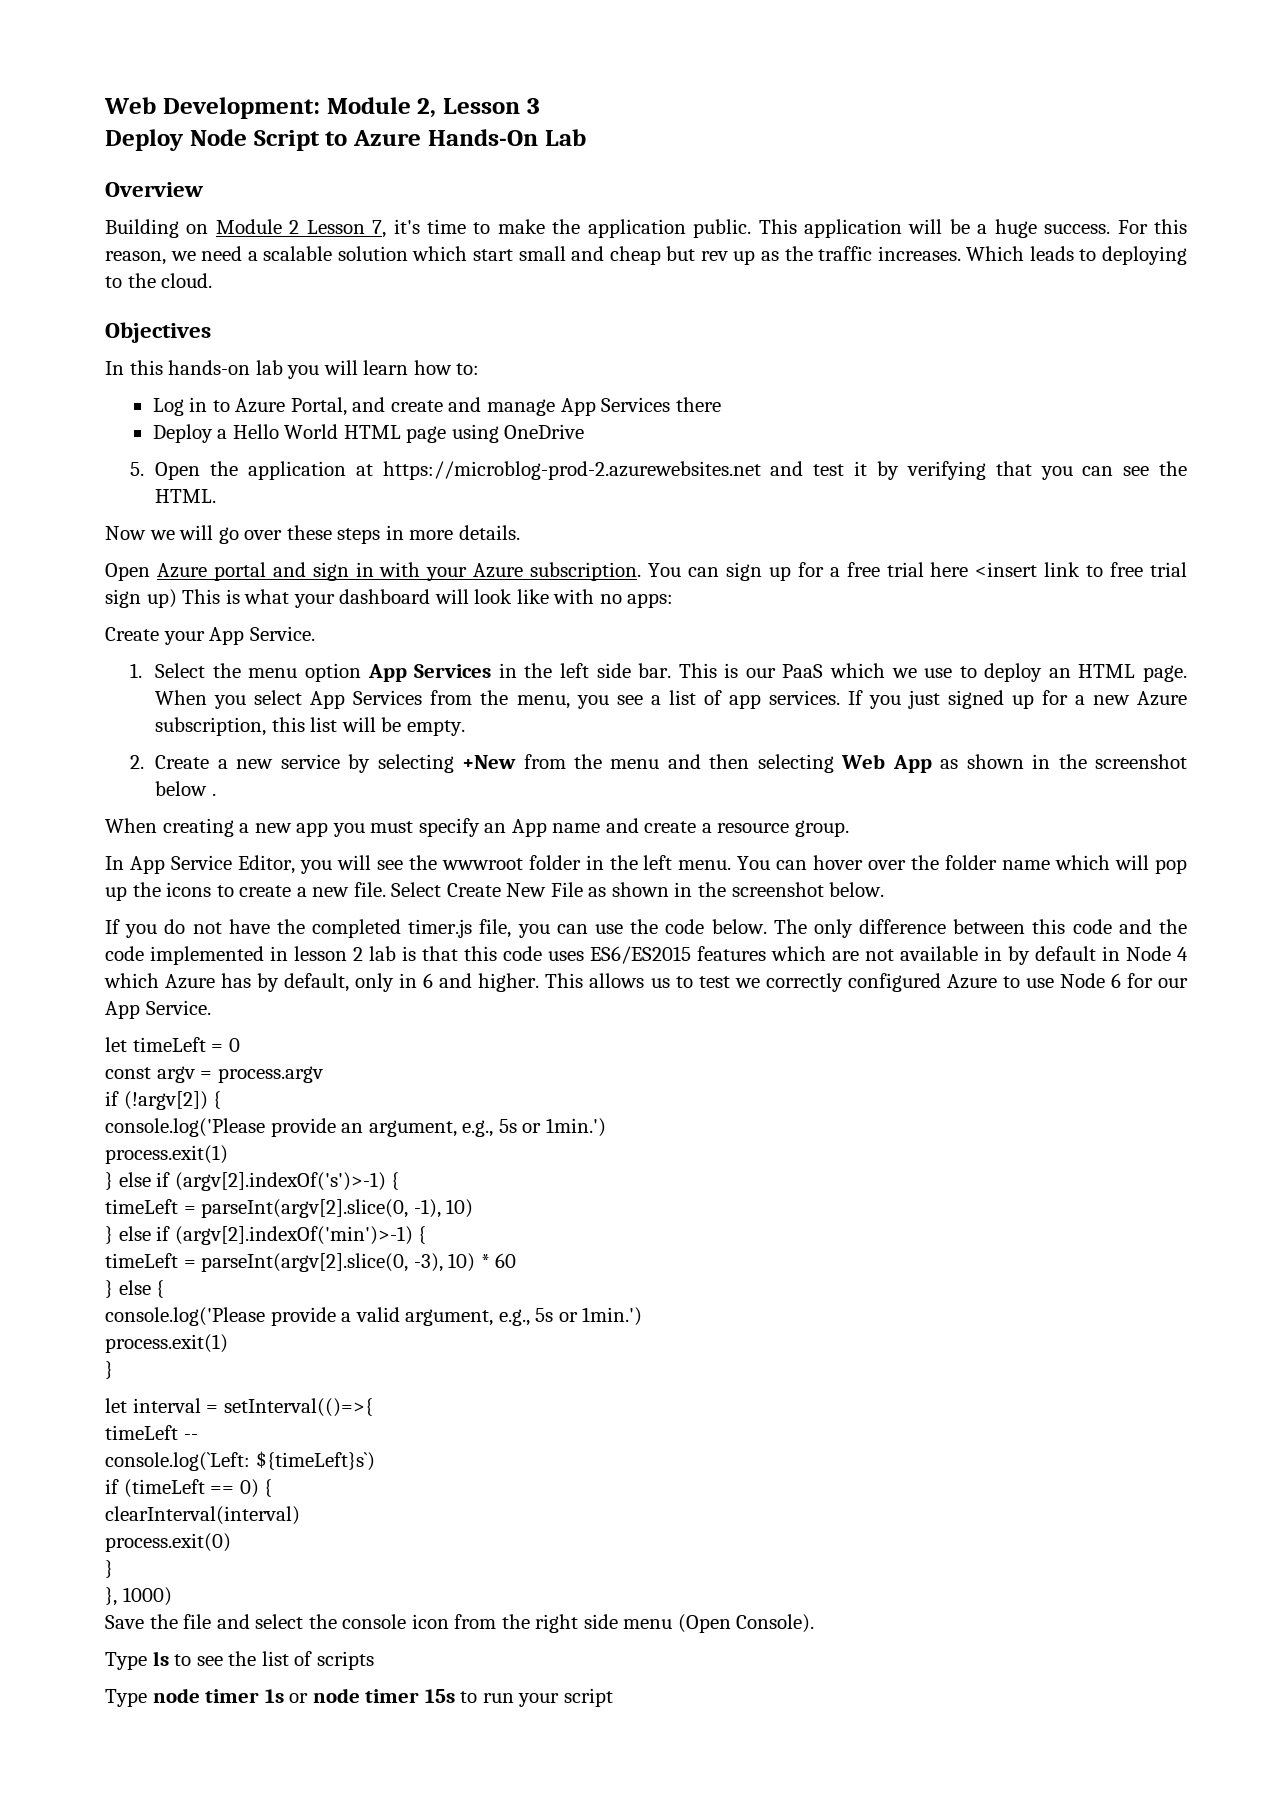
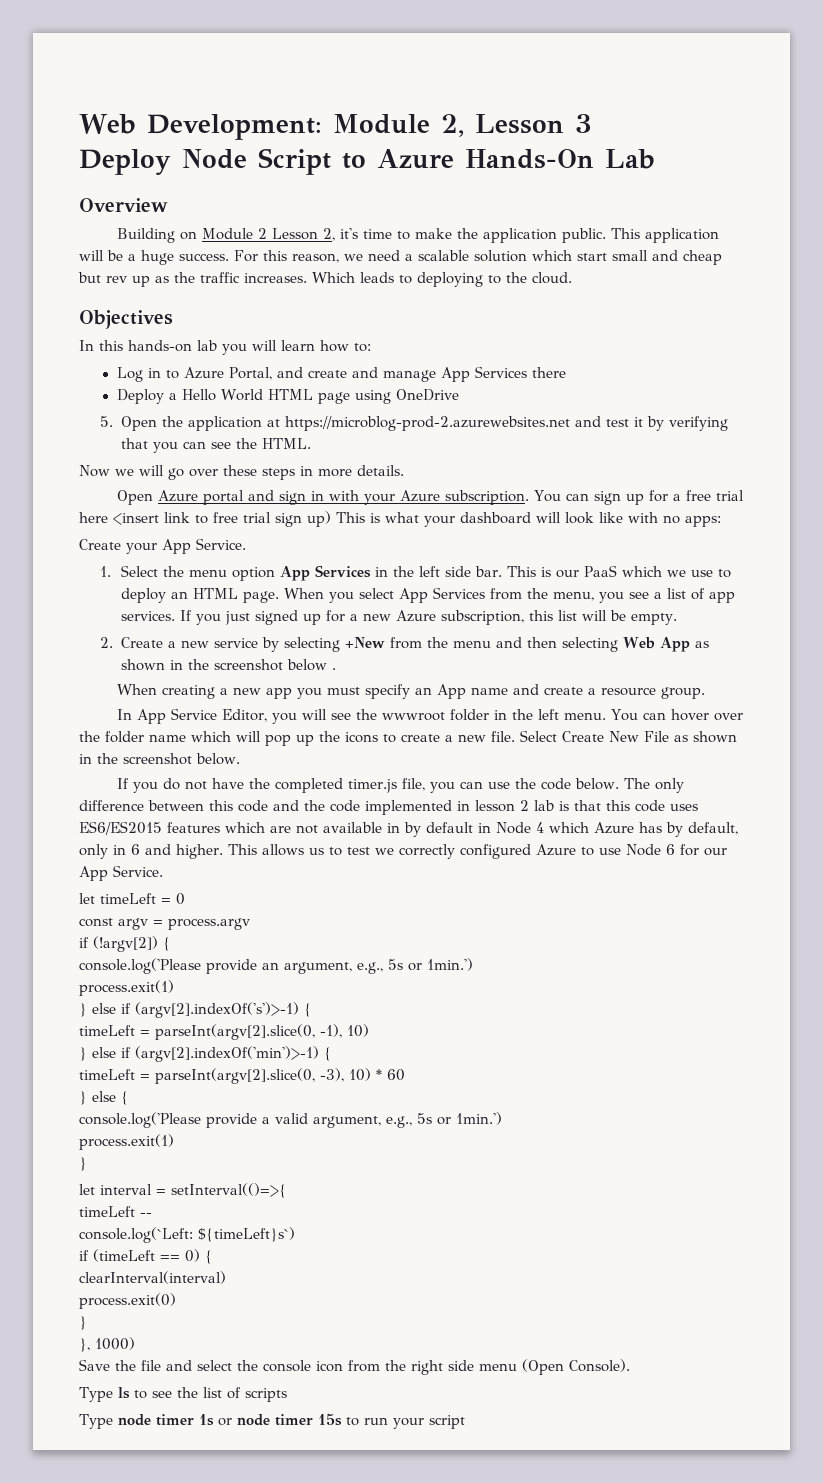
[372,220,387,238] 7, -> [323,228,336,241] 2,

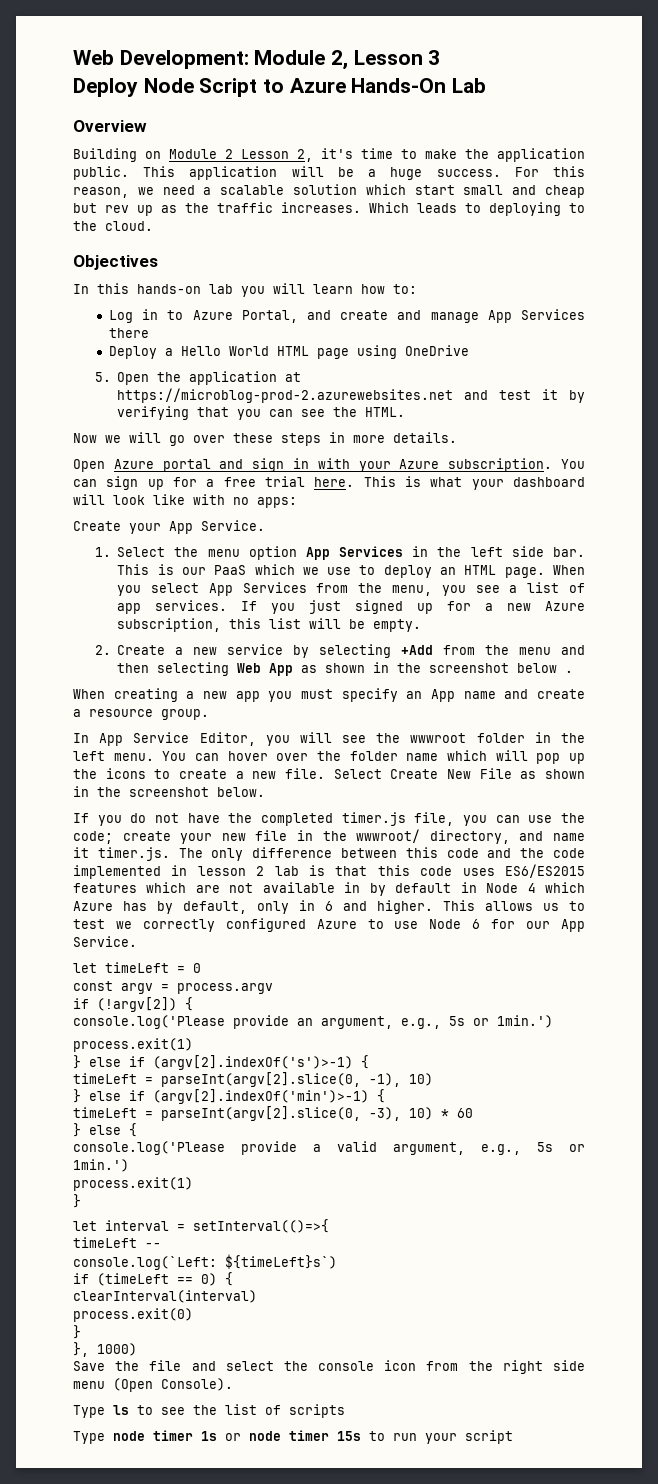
[79,511,331,527] here <insert link to free trial sign up) -> [314,477,355,487] here.
[345,637,386,648] +New -> [401,645,434,655] +Add
[541,778,620,790] code below. -> [73,829,585,844] [73,847,170,861] code; create your new file in the wwwroot/ directory, and name it timer.js.

